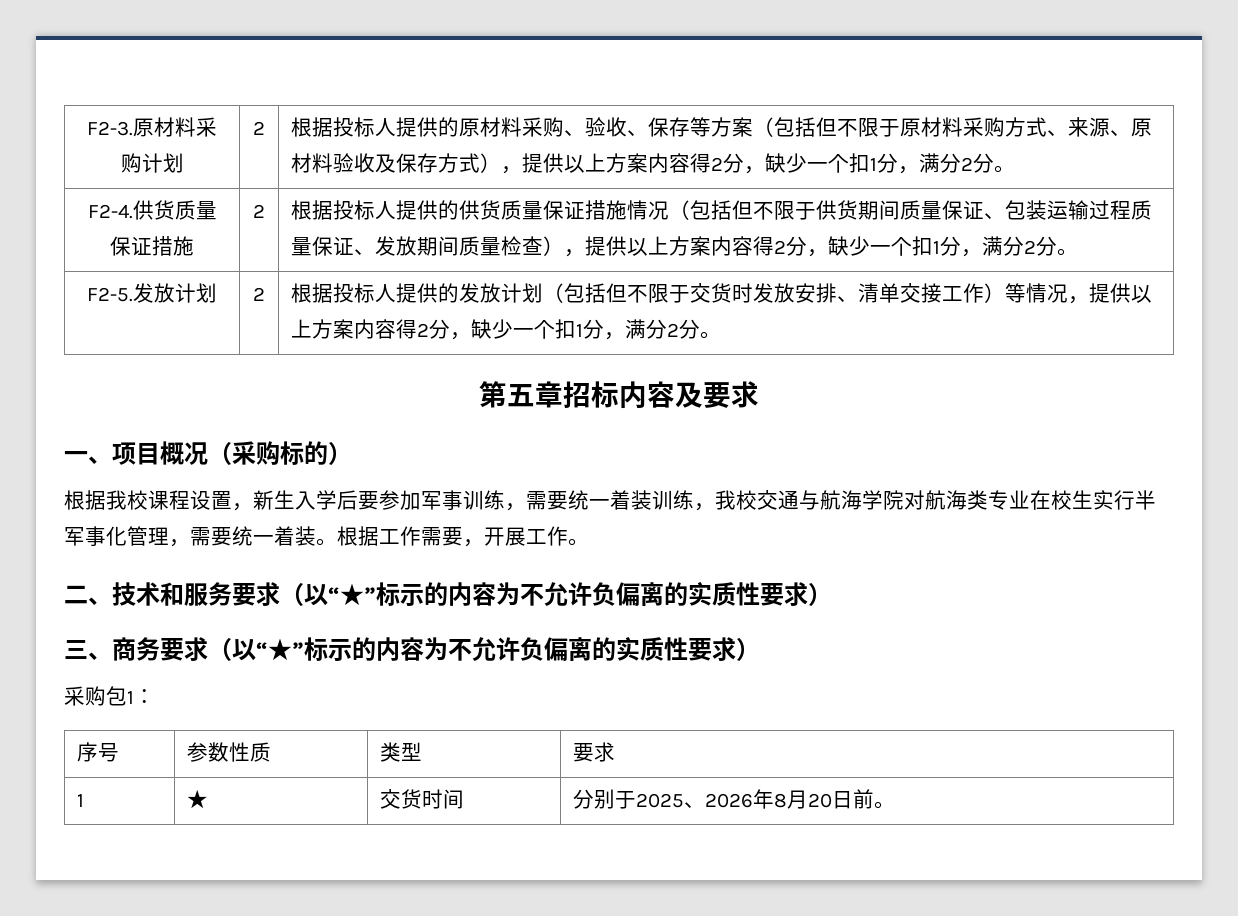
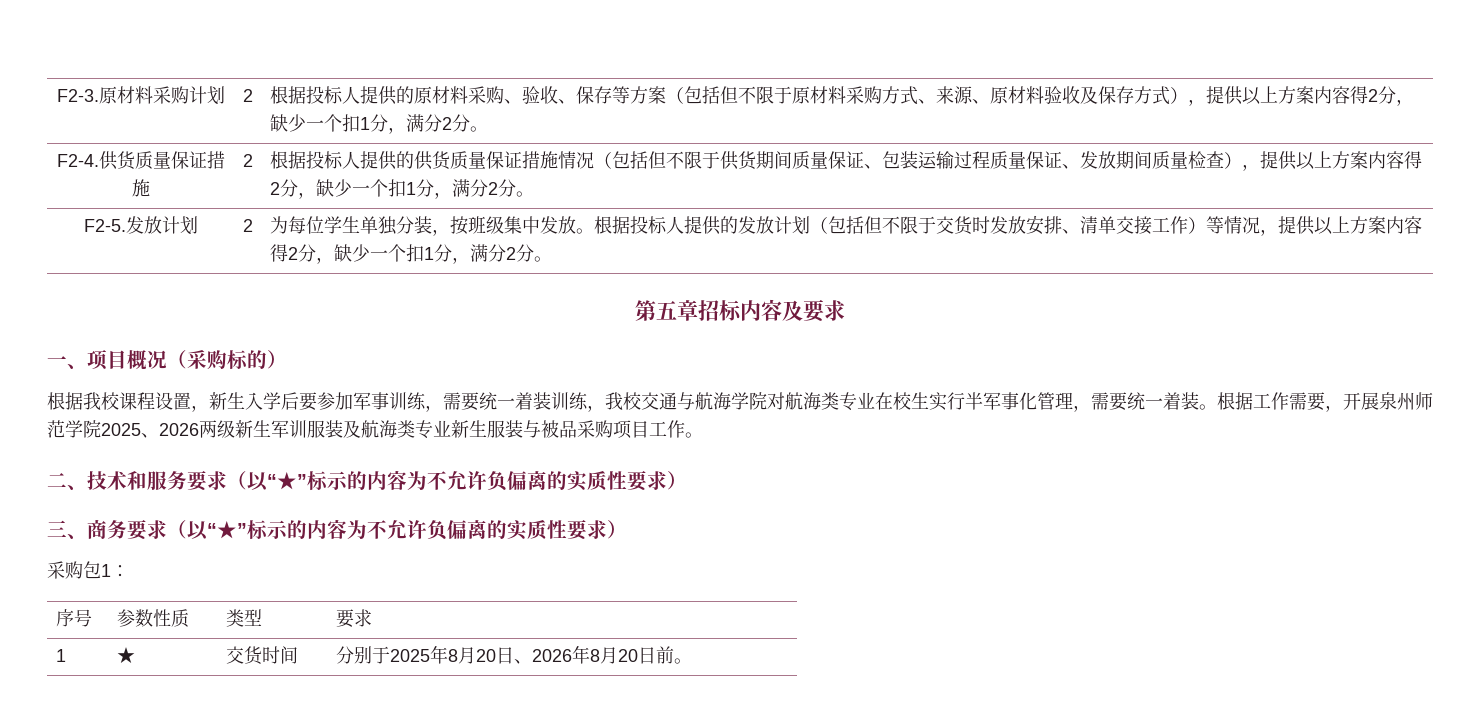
(265, 294) none -> [269,216,594,236] 为每位学生单独分装，按班级集中发放。
(526, 536) none -> [1379,392,1433,410] [47,420,649,439] 泉州师范学院2025、2026两级新生军训服装及航海类专业新生服装与被品采购项目
(685, 800) none -> [429,645,514,664] 年8月20日

